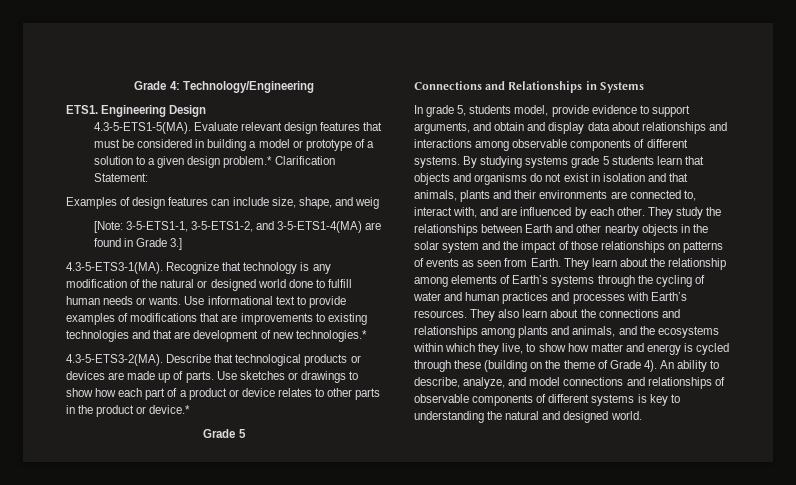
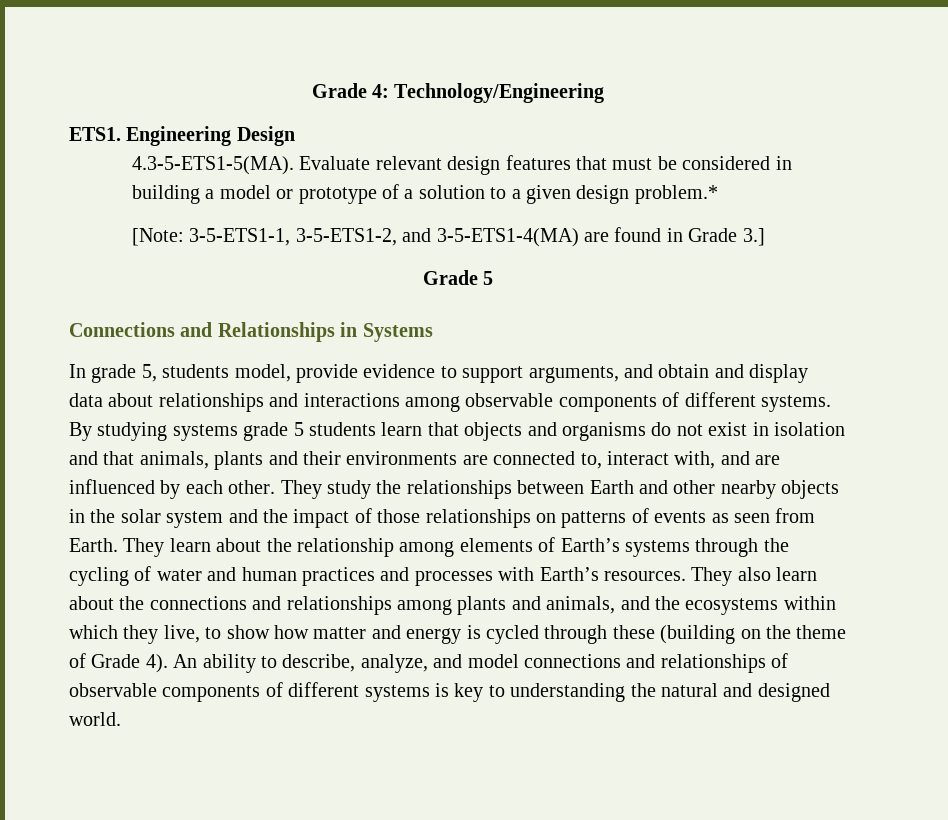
[274,156,335,165] [93,173,148,182] [66,197,379,209] Clarification Statement: // Examples of design features can include size, shape, and weig -> (718, 194) none
[66,262,331,274] [66,279,352,291] [66,296,346,308] [66,313,367,325] [66,330,367,342] [66,354,361,366] [66,371,359,383] [66,388,381,400] [66,405,191,417] // 4.3-5-ETS3-1(MA). Recognize that technology is any modification of the natural or designed world done to fulfill human needs or wants. Use informational text to provide examples of modifications that are improvements to existing technologies and that are development of new technologies.* // 4.3-5-ETS3-2(MA). Describe that technological products or devices are made up of parts. Use sketches or drawings to show how each part of a product or device relates to other parts in the product or device.* -> (765, 237) none

